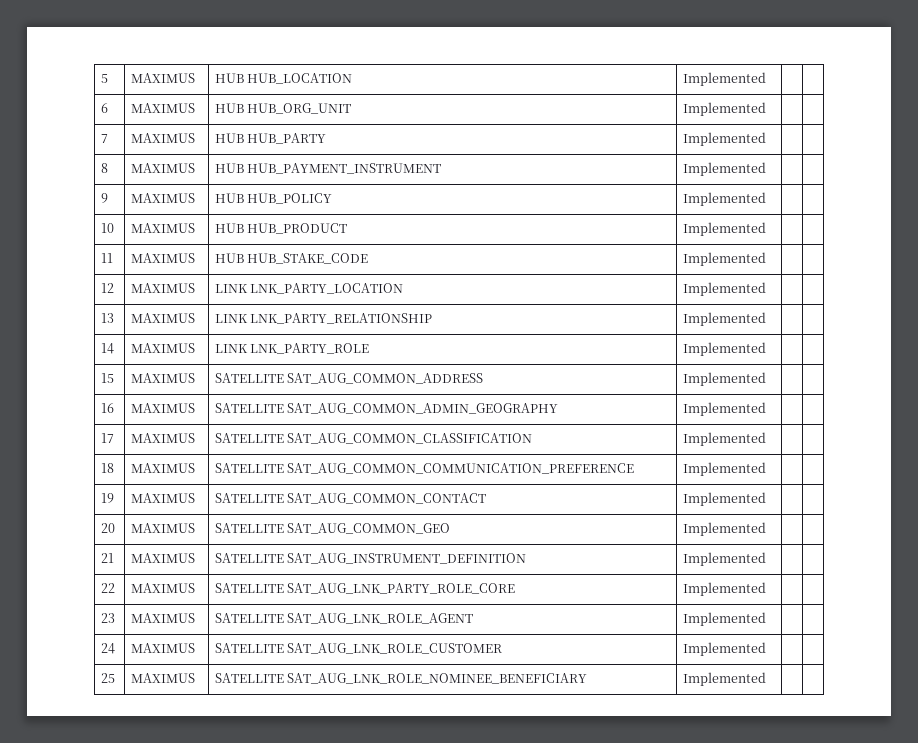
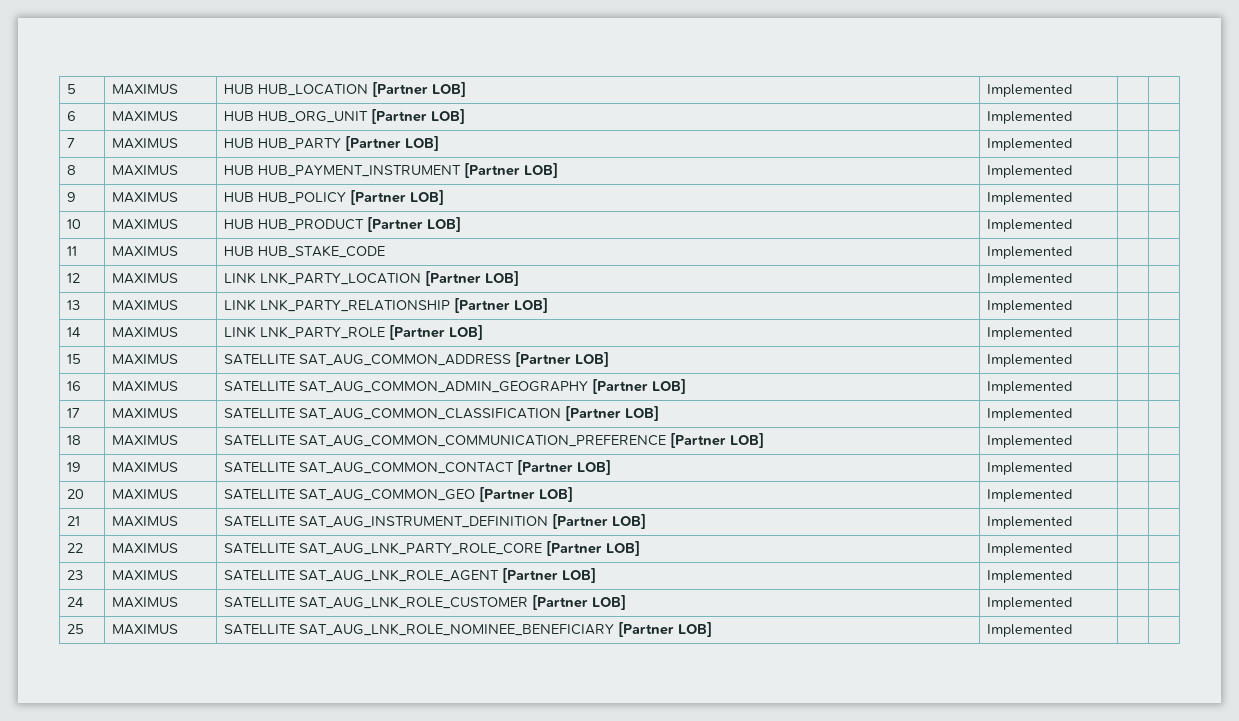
(352, 78) none -> [371,82,466,97] [Partner LOB]
(351, 108) none -> [370,109,465,124] [Partner LOB]
(326, 138) none -> [344,136,439,151] [Partner LOB]
(441, 168) none -> [463,163,558,178] [Partner LOB]
(332, 198) none -> [349,190,444,205] [Partner LOB]
(347, 228) none -> [366,217,461,232] [Partner LOB]
(403, 288) none -> [424,271,519,286] [Partner LOB]
(432, 318) none -> [453,298,548,313] [Partner LOB]
(369, 348) none -> [388,325,483,340] [Partner LOB]
(483, 378) none -> [514,352,609,367] [Partner LOB]
(558, 408) none -> [591,379,686,394] [Partner LOB]
(532, 438) none -> [564,406,659,421] [Partner LOB]
(634, 468) none -> [669,433,764,448] [Partner LOB]
(486, 498) none -> [516,460,611,475] [Partner LOB]
(450, 528) none -> [478,487,573,502] [Partner LOB]
(526, 558) none -> [551,514,646,529] [Partner LOB]
(515, 588) none -> [545,541,640,556] [Partner LOB]
(473, 618) none -> [501,568,596,583] [Partner LOB]
(502, 648) none -> [531,595,626,610] [Partner LOB]
(587, 678) none -> [617,622,712,637] [Partner LOB]

